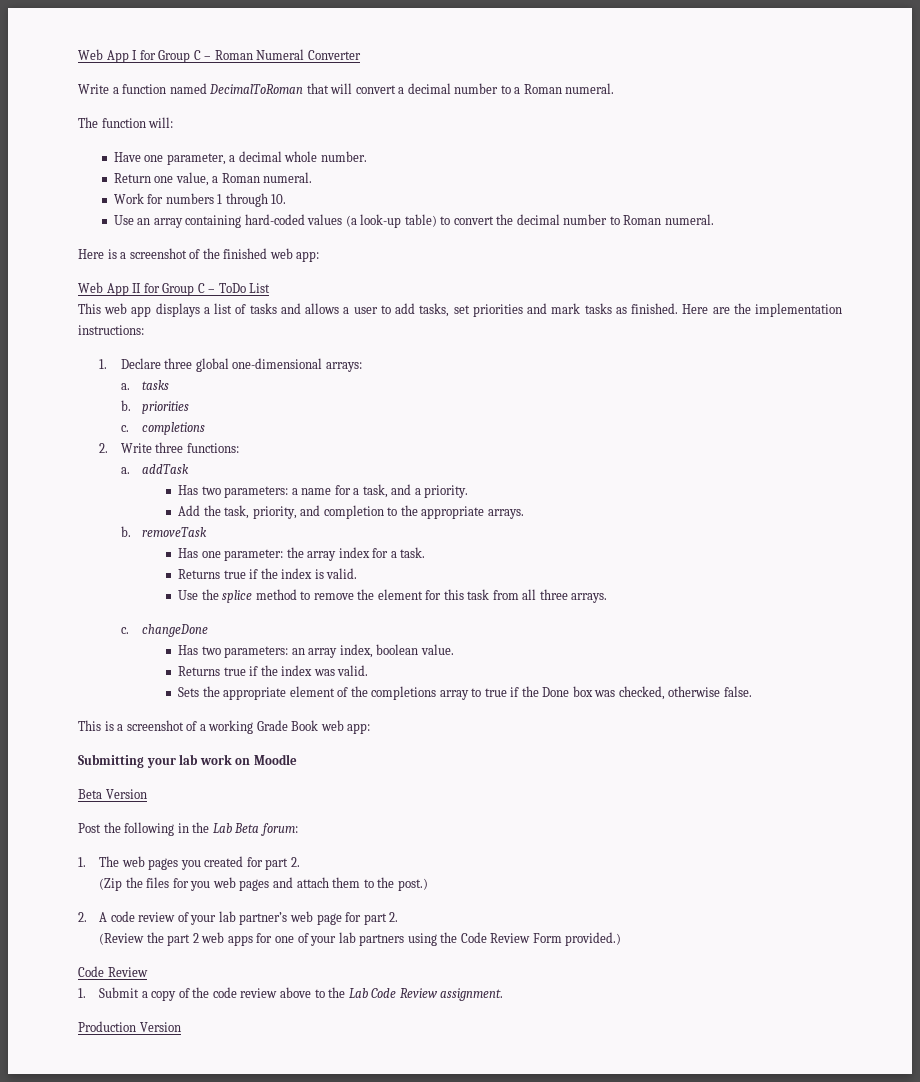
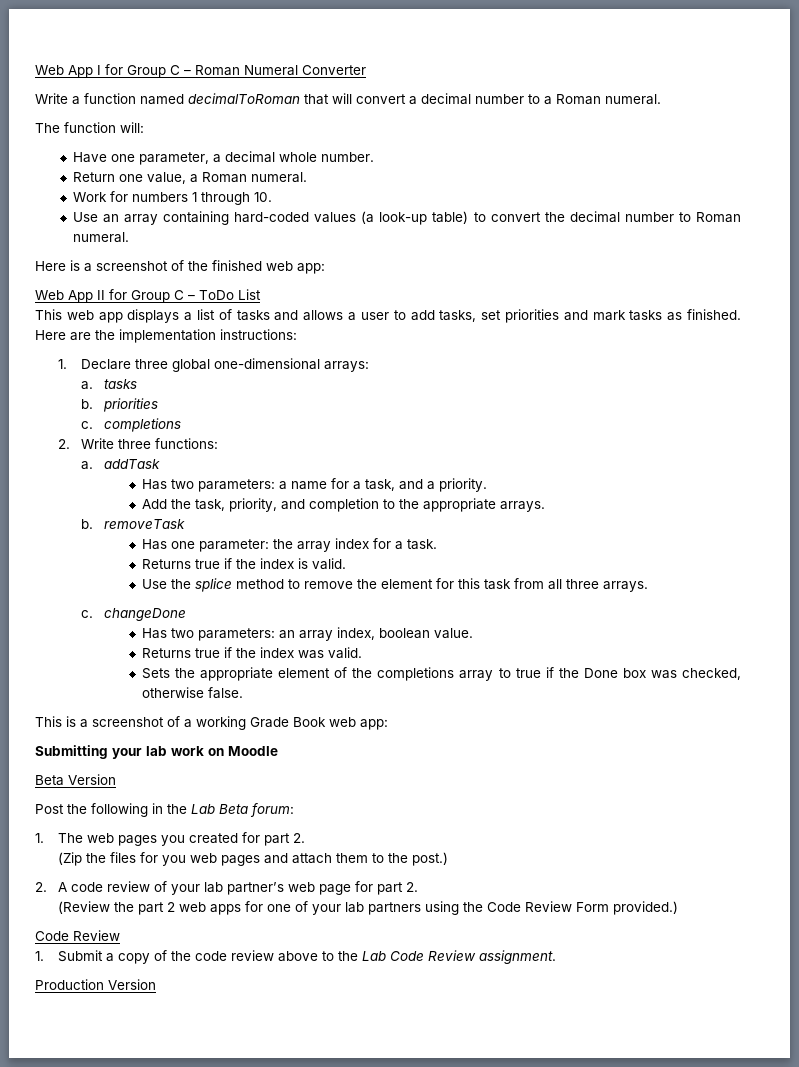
[209,84,304,94] DecimalToRoman -> [188,93,300,104] decimalToRoman

